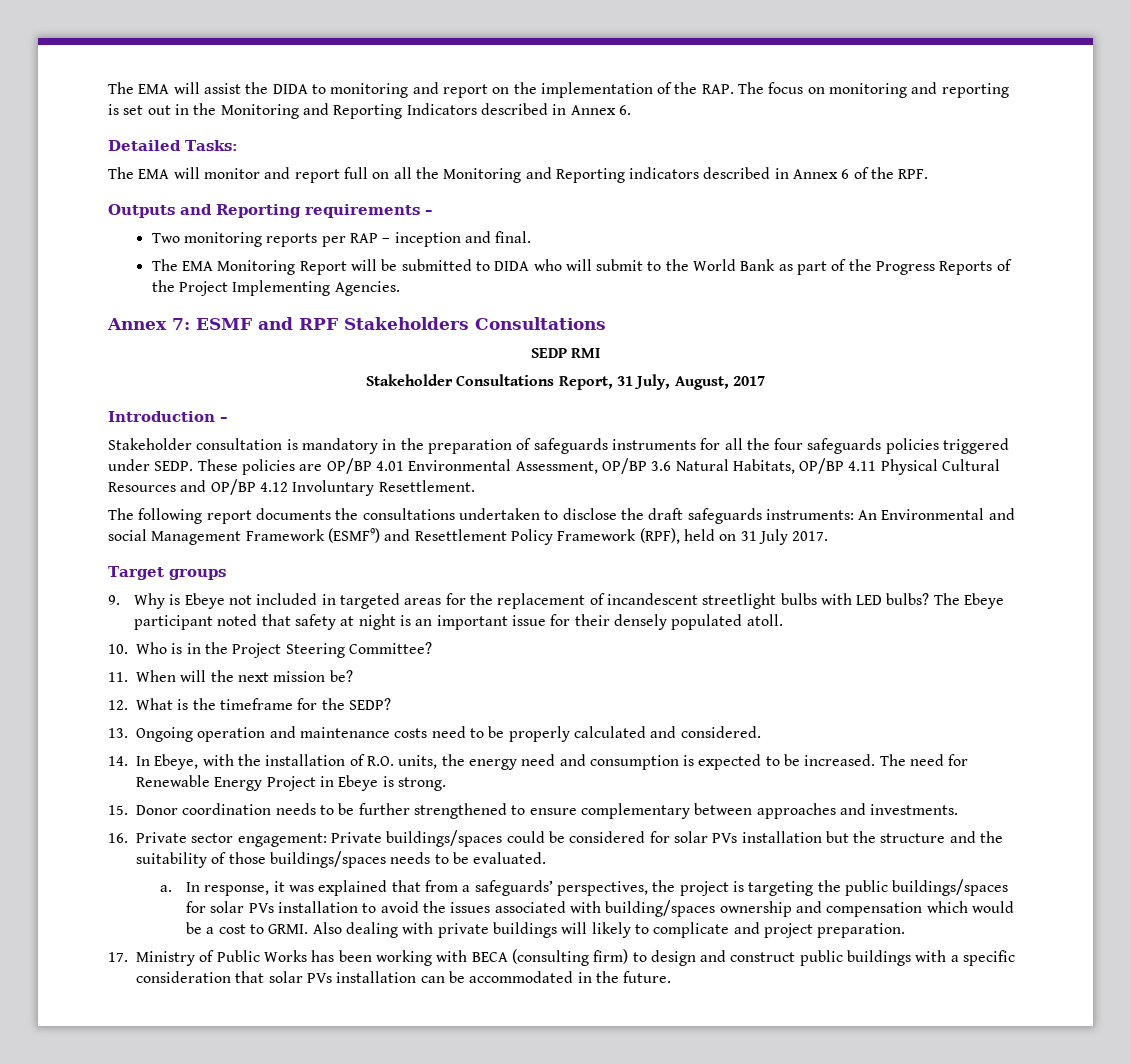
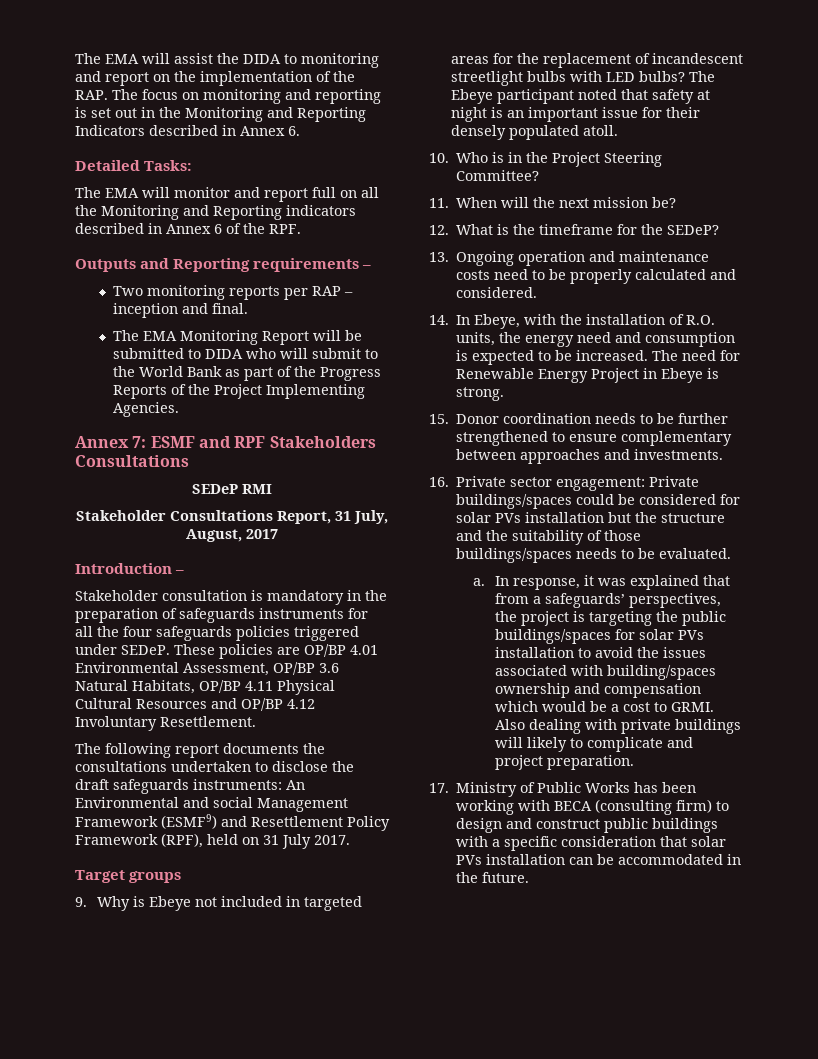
[530,348,567,358] SEDP -> [192,484,238,494] SEDeP
[154,461,194,471] SEDP. -> [121,645,170,655] SEDeP.
[348,698,391,710] SEDP? -> [667,225,720,235] SEDeP?

